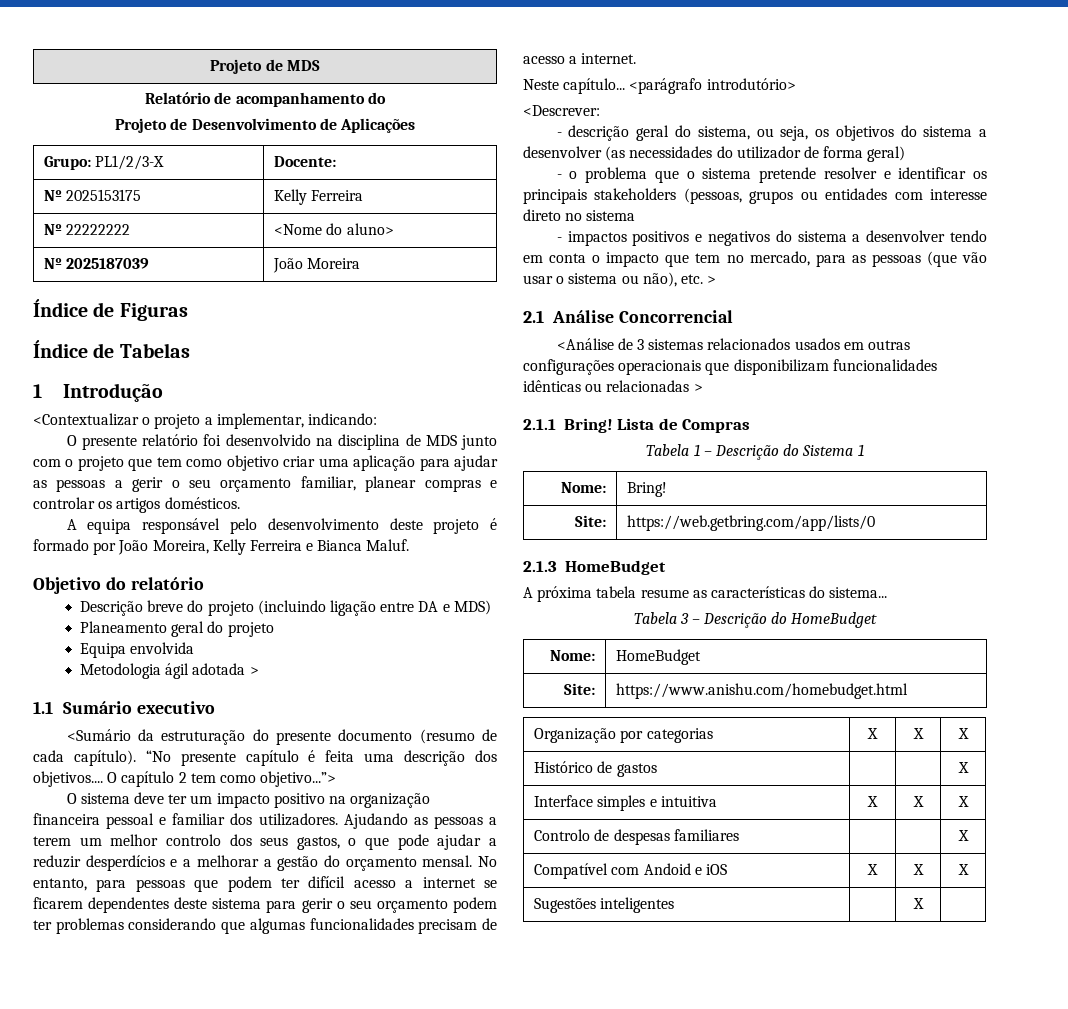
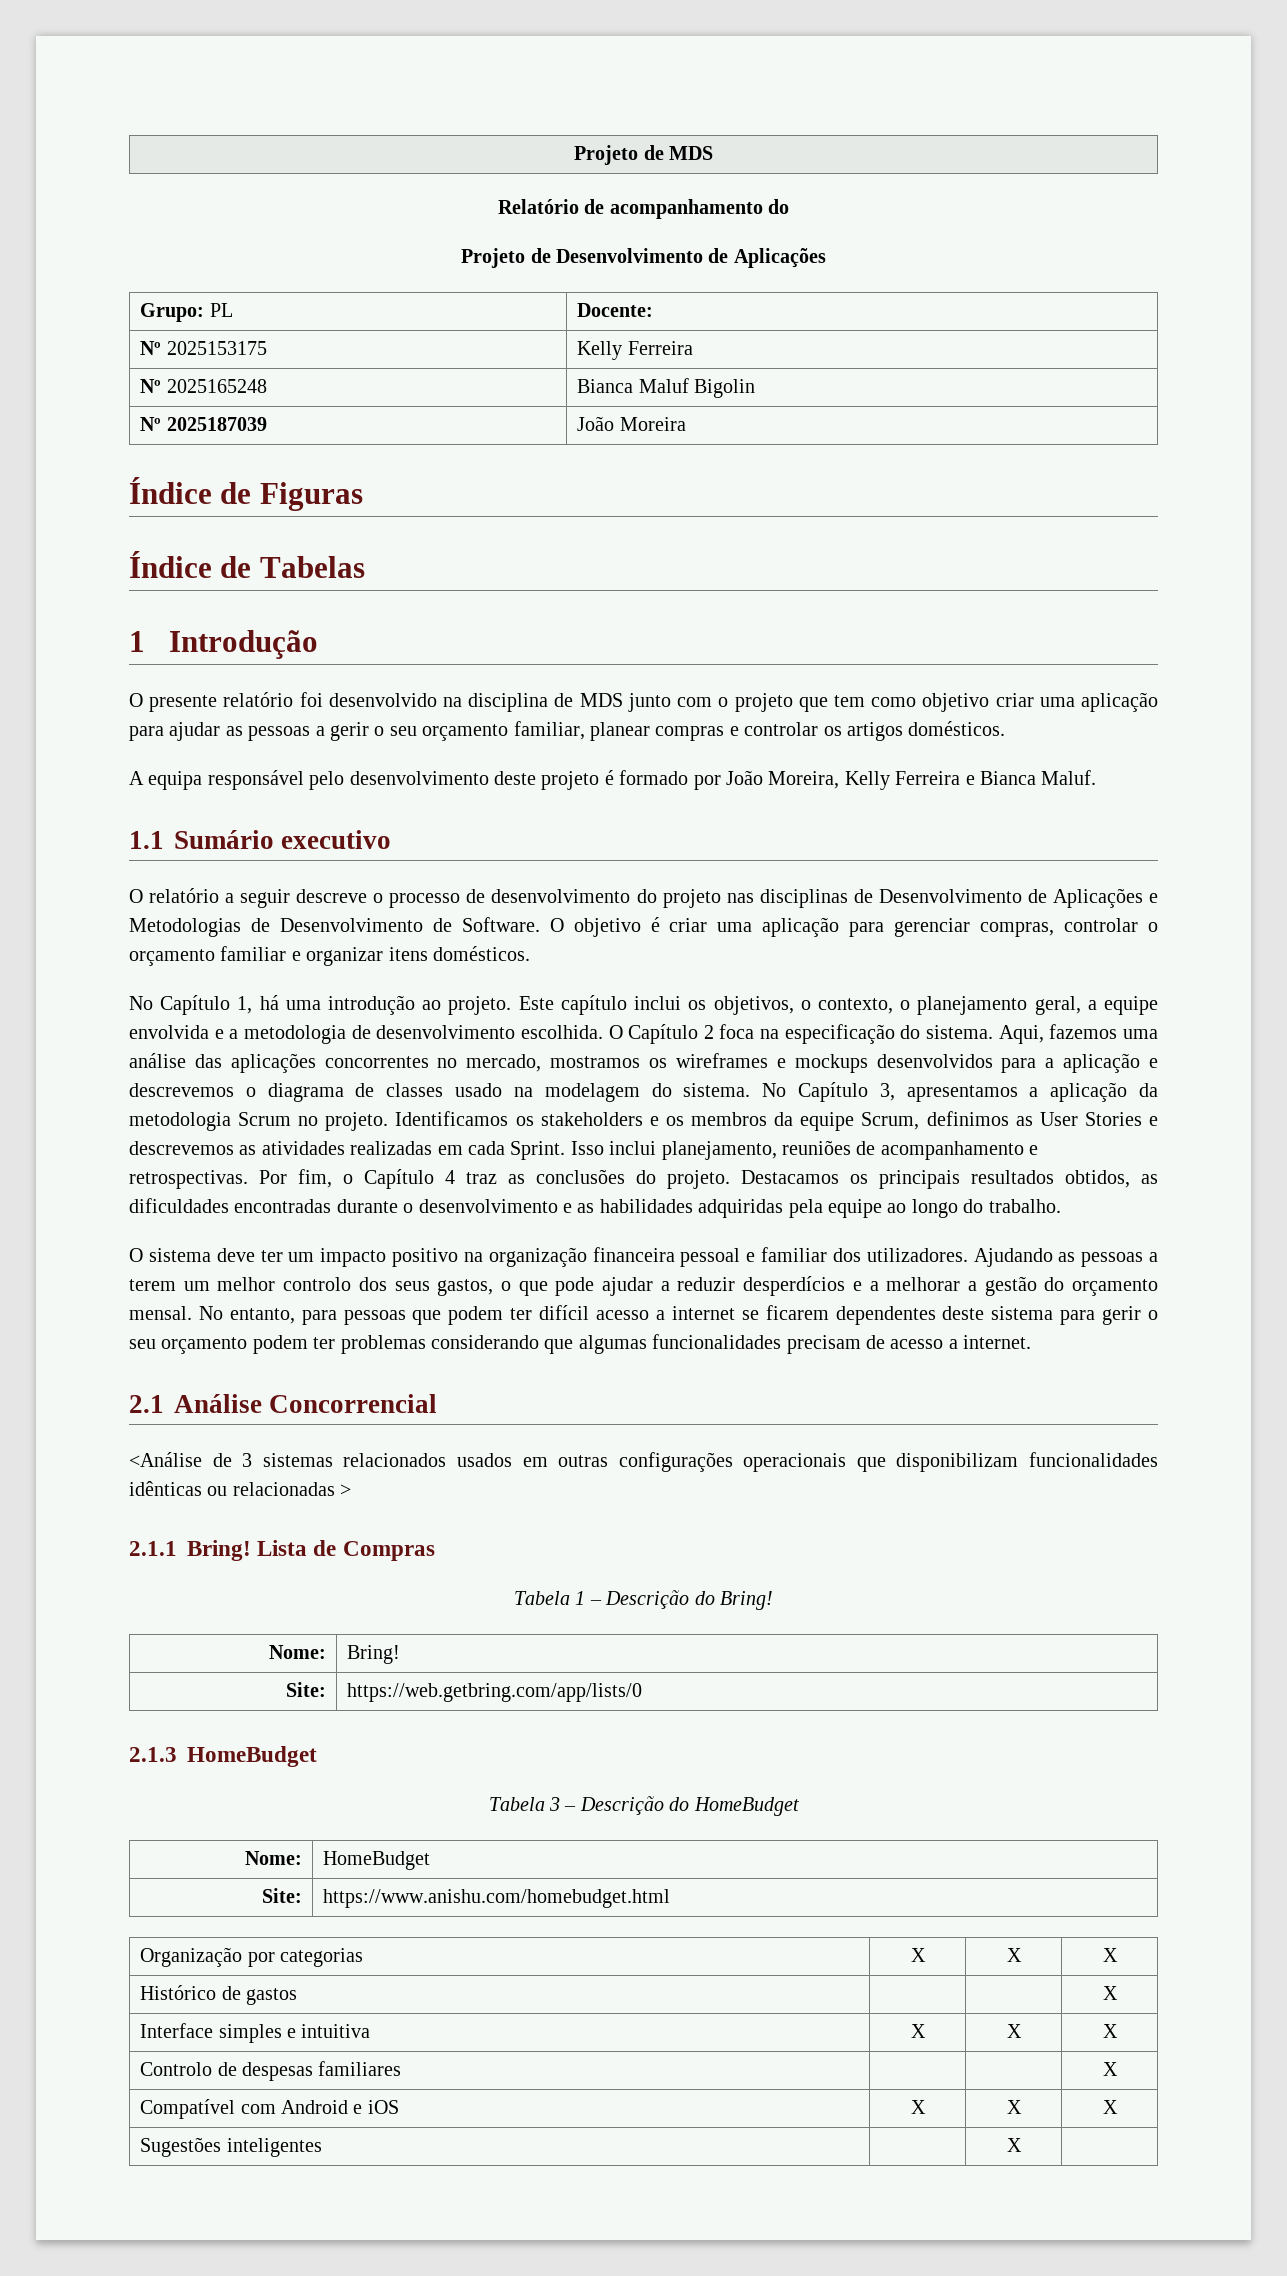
[95,155,165,170] PL1/2/3-X -> [209,303,233,317] PL
[66,224,131,235] [274,223,394,235] 22222222 | <Nome do aluno> -> [166,379,267,393] [577,378,755,398] 2025165248 | Bianca Maluf Bigolin
[33,413,377,429] // <Contextualizar o projeto a implementar, indicando: -> (318, 644) none
[33,577,204,594] [80,600,491,616] [80,621,274,637] [80,642,195,658] [80,663,259,679] [33,701,215,714] [66,729,497,745] [33,750,498,766] [33,771,337,787] Objetivo do relatório // Descrição breve do projeto (incluindo ligação entre DA e MDS) // Planeamento geral do projeto // Equipa envolvida // Metodologia ágil adotada > // 1.1 Sumário executivo // <Sumário da estruturação do presente documento (resumo de cada capítulo). “No presente capítulo é feita uma descrição dos objetivos.... O capítulo 2 tem como objetivo...”> -> [129,830,392,849] [129,888,1158,908] [129,917,1158,937] [129,946,530,966] [129,995,1158,1015] [129,1024,1158,1044] [129,1053,1158,1073] [129,1082,1158,1102] [129,1111,1158,1131] [129,1140,1039,1160] [129,1169,1158,1189] [129,1198,1061,1218] 1.1 Sumário executivo // O relatório a seguir descreve o processo de desenvolvimento do projeto nas disciplinas de Desenvolvimento de Aplicações e Metodologias de Desenvolvimento de Software. O objetivo é criar uma aplicação para gerenciar compras, controlar o orçamento familiar e organizar itens domésticos. // No Capítulo 1, há uma introdução ao projeto. Este capítulo inclui os objetivos, o contexto, o planejamento geral, a equipe envolvida e a metodologia de desenvolvimento escolhida. O Capítulo 2 foca na especificação do sistema. Aqui, fazemos uma análise das aplicações concorrentes no mercado, mostramos os wireframes e mockups desenvolvidos para a aplicação e descrevemos o diagrama de classes usado na modelagem do sistema. No Capítulo 3, apresentamos a aplicação da metodologia Scrum no projeto. Identificamos os stakeholders e os membros da equipe Scrum, definimos as User Stories e descrevemos as atividades realizadas em cada Sprint. Isso inclui planejamento, reuniões de acompanhamento e retrospectivas. Por fim, o Capítulo 4 traz as conclusões do projeto. Destacamos os principais resultados obtidos, as dificuldades encontradas durante o desenvolvimento e as habilidades adquiridas pela equipe ao longo do trabalho.
[523,78,796,94] [523,105,600,116] [556,125,987,141] [523,146,906,162] [556,167,987,183] [523,188,987,204] [523,209,636,221] [556,230,987,246] [523,251,987,267] [523,272,717,287] // Neste capítulo... <parágrafo introdutório> // <Descrever: // - descrição geral do sistema, ou seja, os objetivos do sistema a desenvolver (as necessidades do utilizador de forma geral) // - o problema que o sistema pretende resolver e identificar os principais stakeholders (pessoas, grupos ou entidades com interesse direto no sistema // - impactos positivos e negativos do sistema a desenvolver tendo em conta o impacto que tem no mercado, para as pessoas (que vão usar o sistema ou não), etc. > -> (1032, 1342) none
[802,444,864,456] Sistema 1 -> [719,1591,773,1610] Bring!
[523,586,888,602] // A próxima tabela resume as características do sistema... -> (317, 1756) none
[643,863,691,875] Andoid -> [280,2100,348,2114] Android

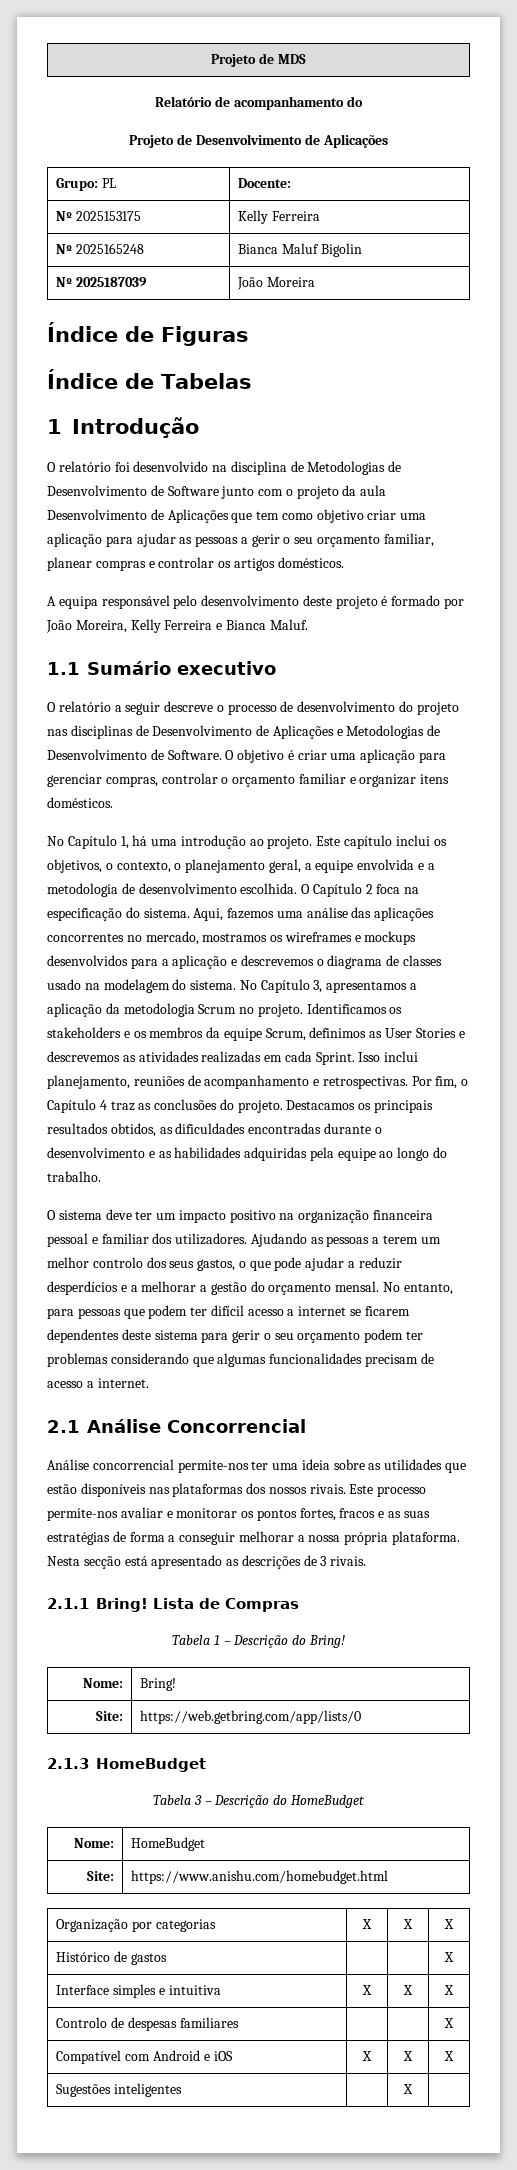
[149,695,218,712] presente -> (56, 467) none
[579,693,793,712] MDS junto com o projeto -> [307,461,402,475] [47,485,387,499] [47,509,229,523] Metodologias de Desenvolvimento de Software junto com o projeto da aula Desenvolvimento de Aplicações
[129,1452,1158,1472] [129,1481,352,1496] <Análise de 3 sistemas relacionados usados em outras configurações operacionais que disponibilizam funcionalidades idênticas ou relacionadas > -> [47,1459,467,1473] [47,1483,427,1497] [47,1507,430,1521] [47,1531,461,1545] [47,1555,367,1569] Análise concorrencial permite-nos ter uma ideia sobre as utilidades que estão disponíveis nas plataformas dos nossos rivais. Este processo permite-nos avaliar e monitorar os pontos fortes, fracos e as suas estratégias de forma a conseguir melhorar a nossa própria plataforma. Nesta secção está apresentado as descrições de 3 rivais.

